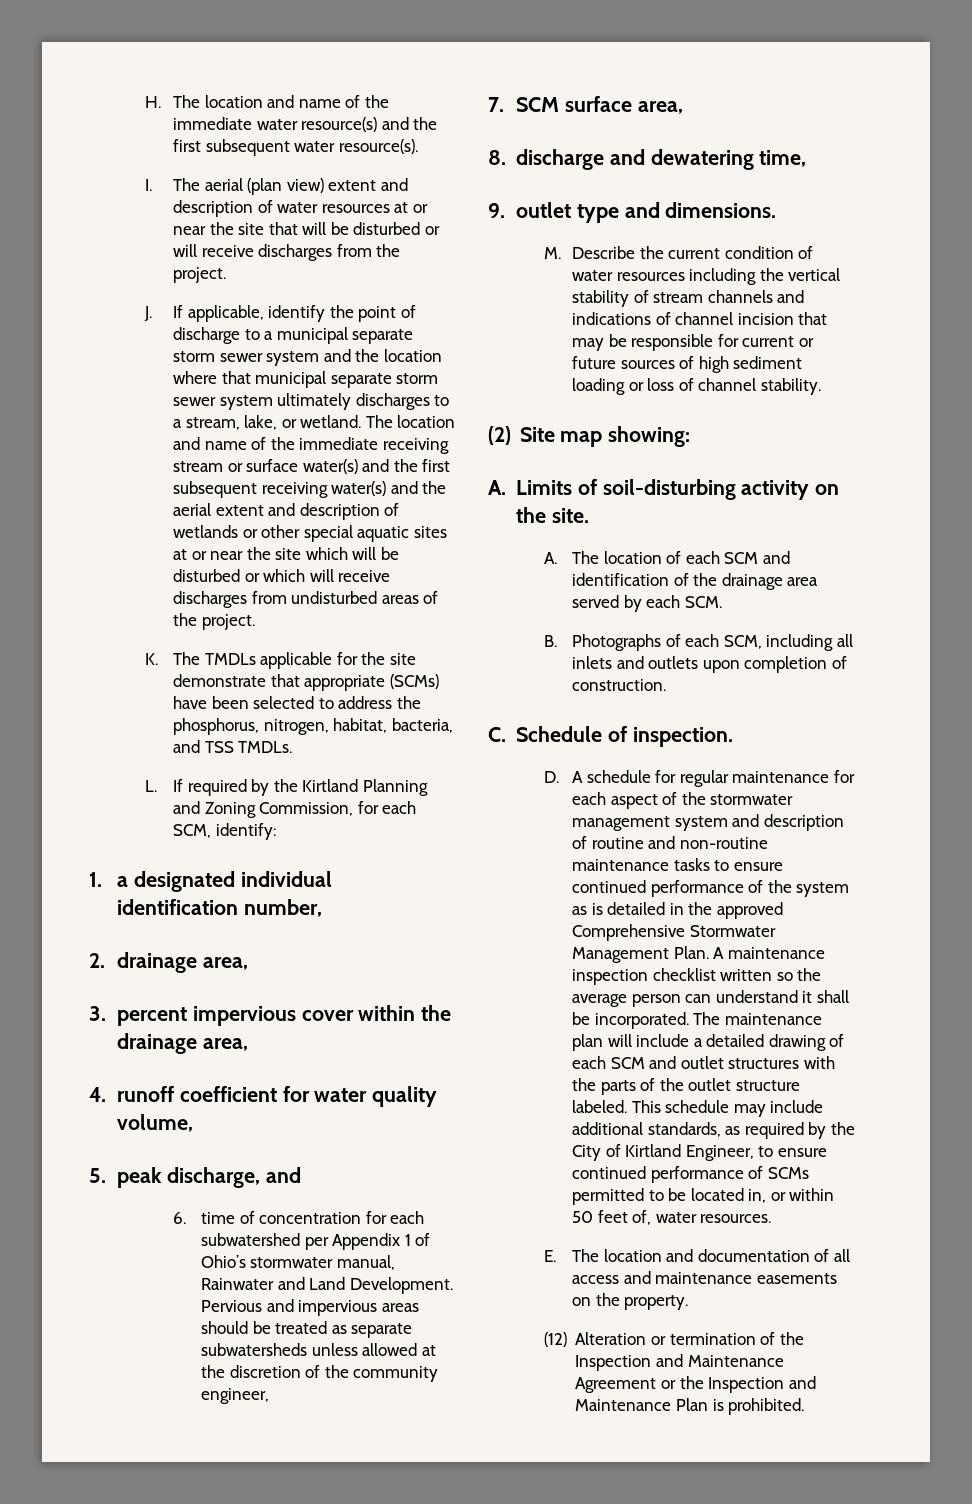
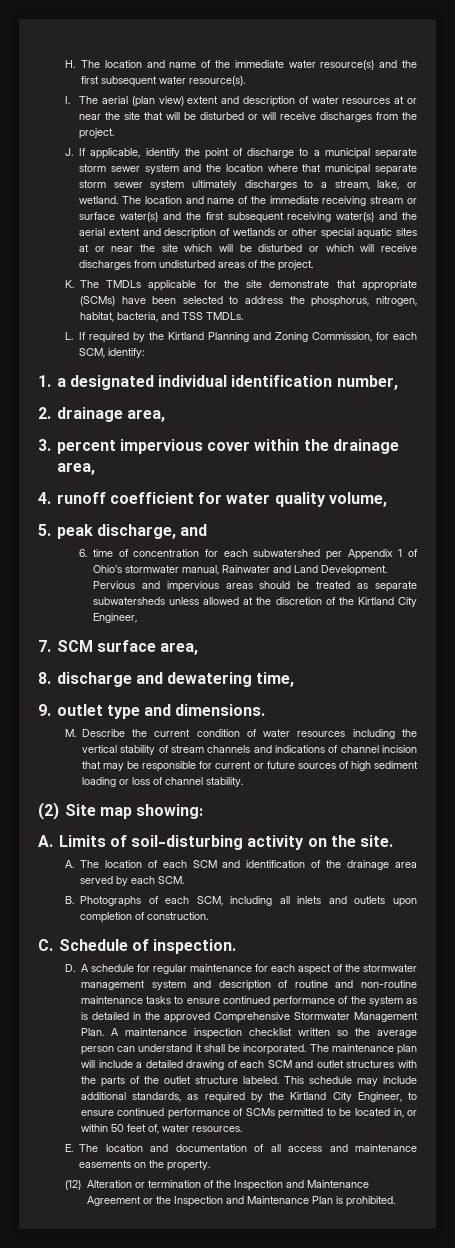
[353,1366,439,1382] [200,1388,269,1404] community engineer, -> [357,597,417,607] [92,613,137,623] Kirtland City Engineer,
[571,1144,682,1161] City of Kirtland -> [290,1092,352,1102] Kirtland City

